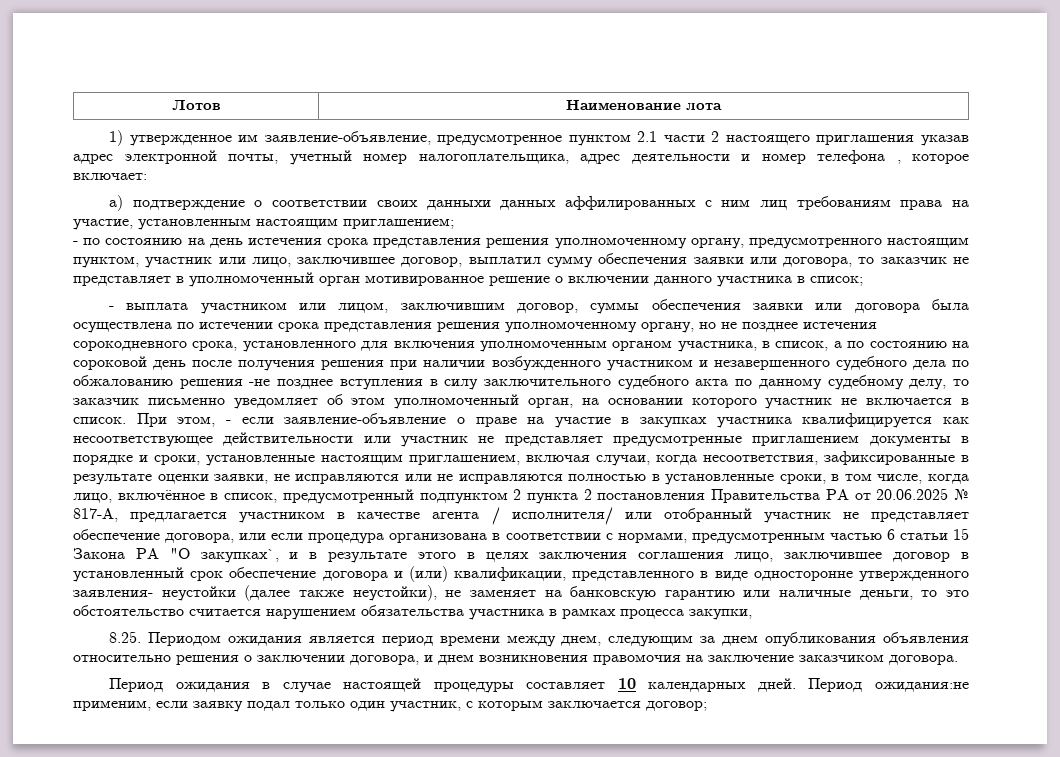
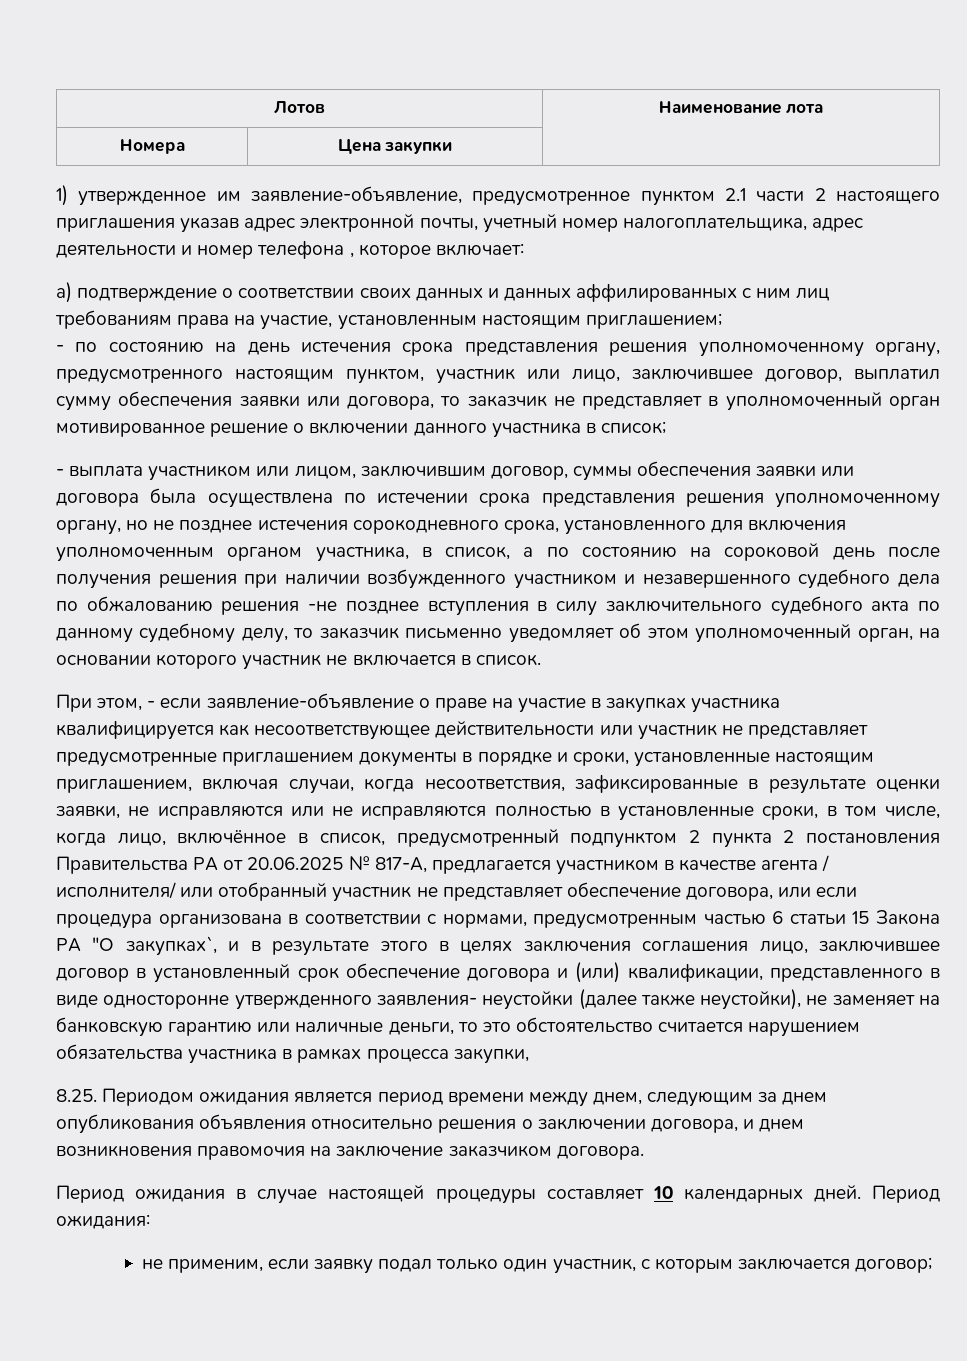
(722, 106) none -> [119,139,185,154] [337,138,453,154] // Номера | Цена закупки |
[426,200,491,210] данныхи -> [415,288,499,301] данных и
(126, 420) none -> (541, 660) //
[875,682,970,692] ожидания:не -> [56,1214,150,1229] [141,1259,163,1269] ожидания: // не

